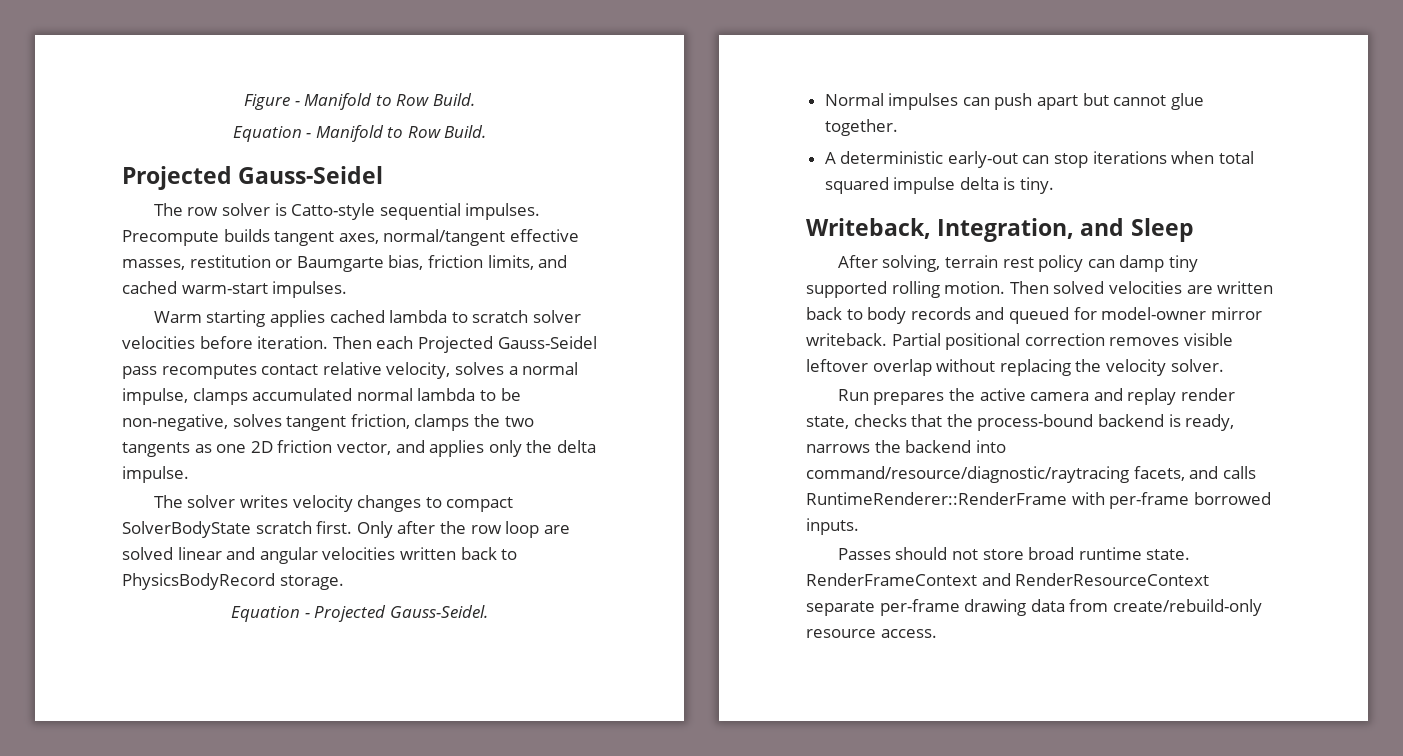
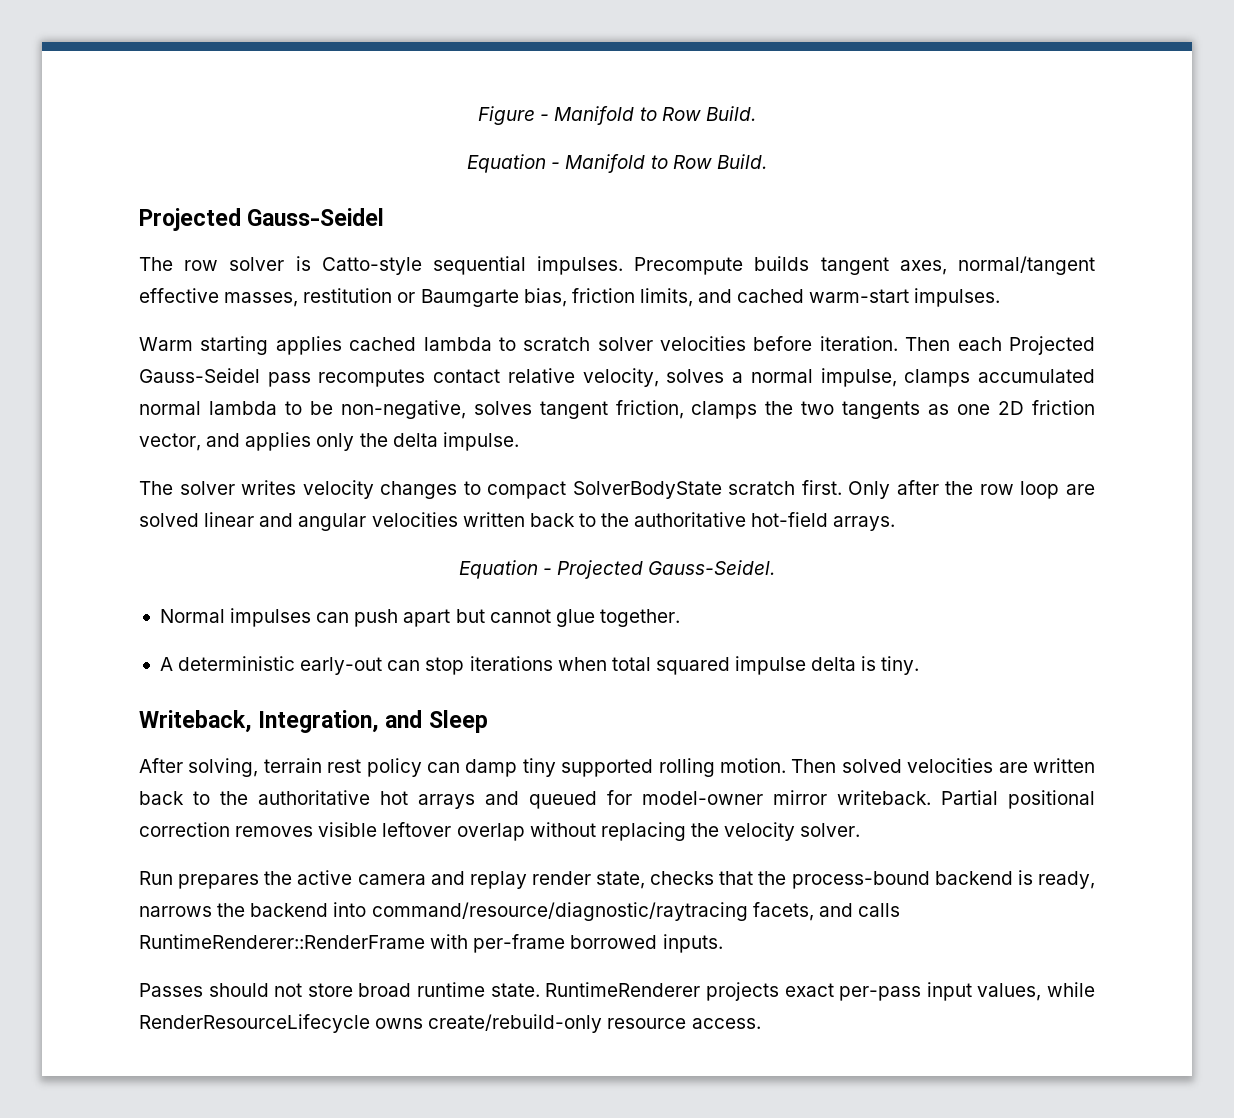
[122,573,344,590] PhysicsBodyRecord storage. -> [601,512,896,531] the authoritative hot-field arrays.
[867,307,971,324] body records -> [220,790,475,809] the authoritative hot arrays
[806,573,1210,586] [806,599,1109,616] RenderFrameContext and RenderResourceContext separate per-frame drawing data from -> [545,982,1096,1001] [139,1014,424,1033] RuntimeRenderer projects exact per-pass input values, while RenderResourceLifecycle owns

